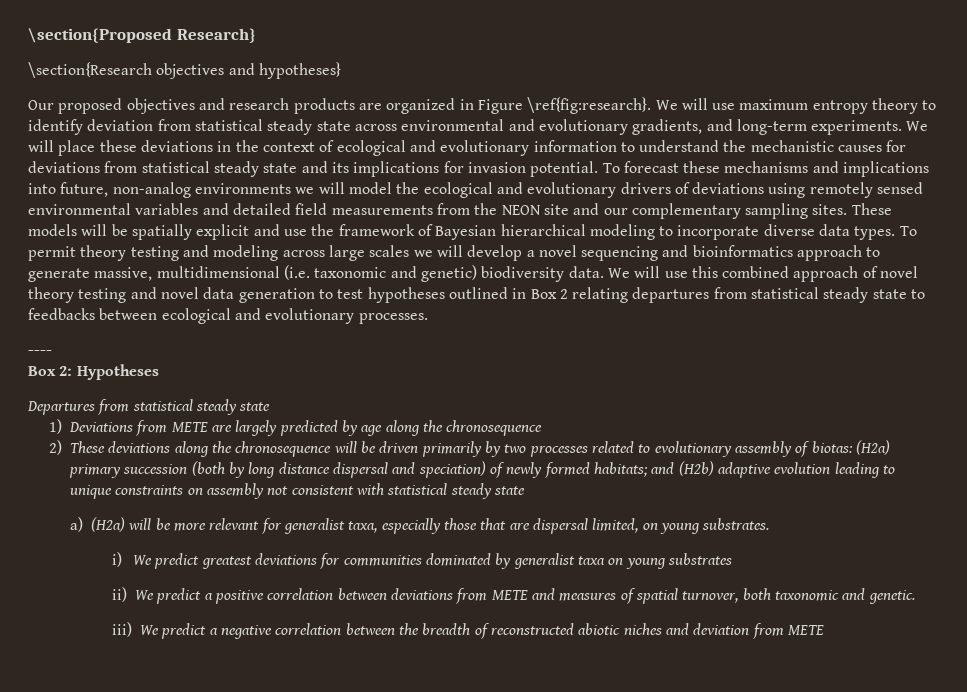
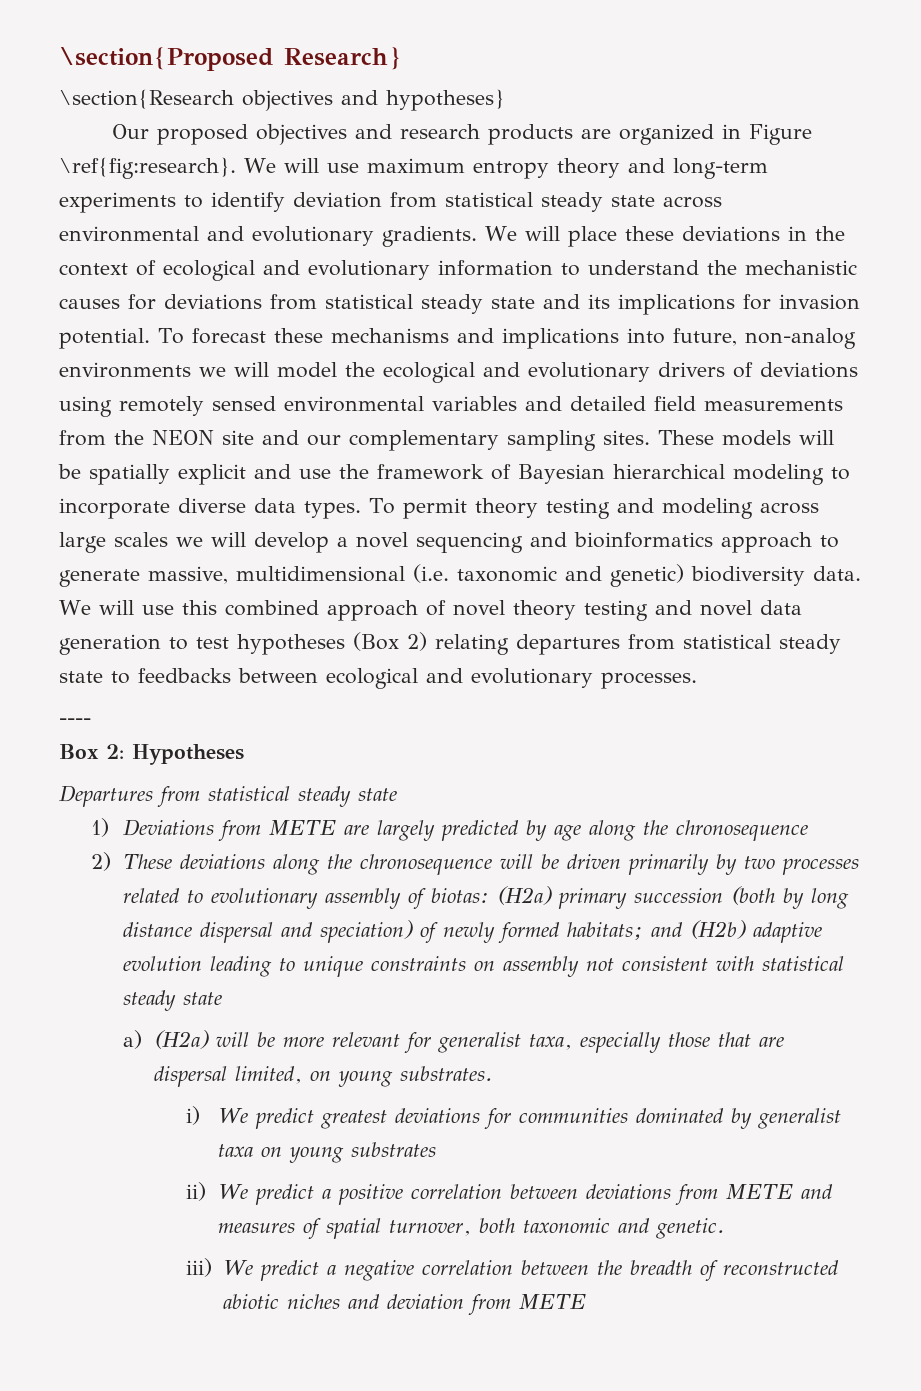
(919, 106) none -> [627,158,768,179] [59,192,176,213] and long-term experiments
[632,119,903,135] gradients, and long-term experiments. -> [382,226,477,247] gradients.
[448,287,568,299] outlined in Box 2 -> [353,632,427,651] (Box 2)

